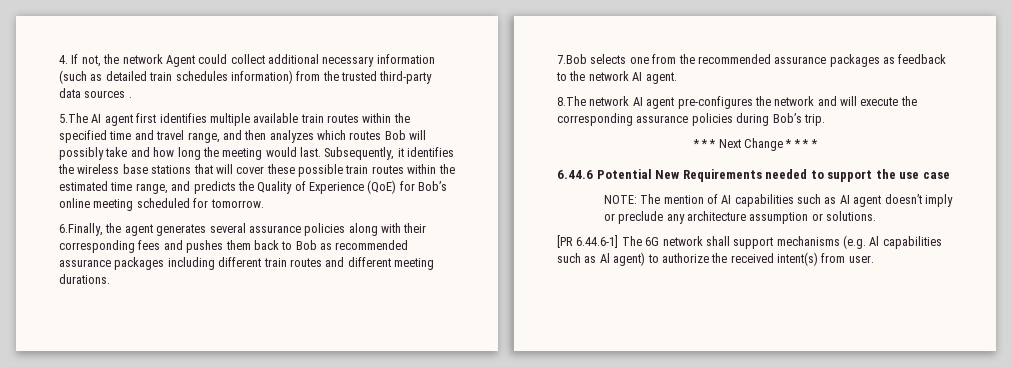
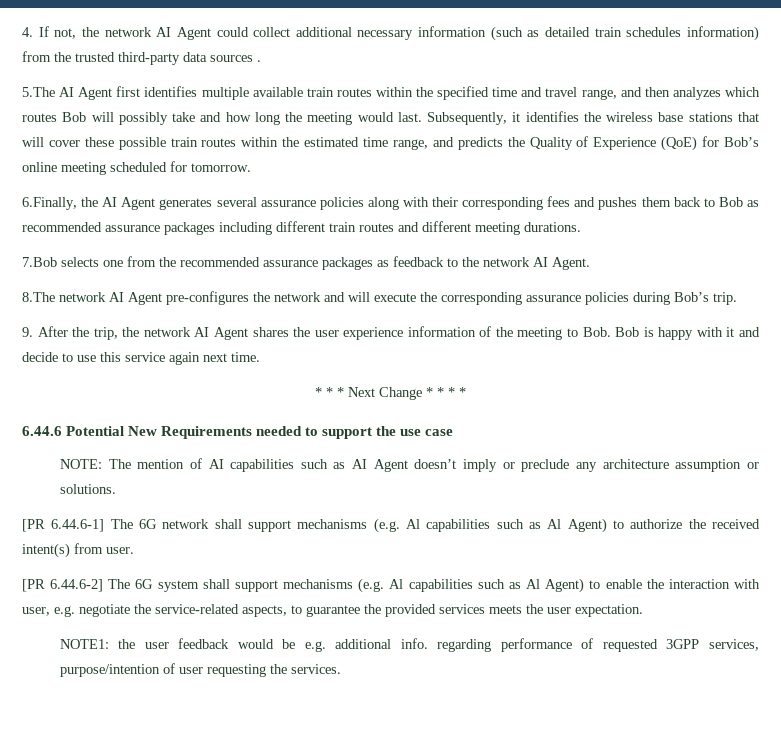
(163, 59) none -> [156,27,172,37] AI
[104,114,133,126] agent -> [78,87,113,100] Agent
[124,224,153,236] agent -> [102,197,156,210] AI Agent
[645,72,677,84] agent. -> [552,257,590,270] Agent.
[646,97,675,109] agent -> [128,292,162,305] Agent
(825, 120) none -> [22,326,761,340] [22,352,260,365] // 9. After the trip, the network AI Agent shares the user experience information of the meeting to Bob. Bob is happy with it and decide to use this service again next time.
[853,195,882,207] agent -> [373,459,408,472] Agent
[613,252,646,266] agent) -> [567,518,607,533] Agent)
(874, 259) none -> [22,578,760,593] [22,604,643,617] [59,638,759,652] [59,663,341,677] // [PR 6.44.6-2] The 6G system shall support mechanisms (e.g. Al capabilities such as Al Agent) to enable the interaction with user, e.g. negotiate the service-related aspects, to guarantee the provided services meets the user expectation. // NOTE1: the user feedback would be e.g. additional info. regarding performance of requested 3GPP services, purpose/intention of user requesting the services.

